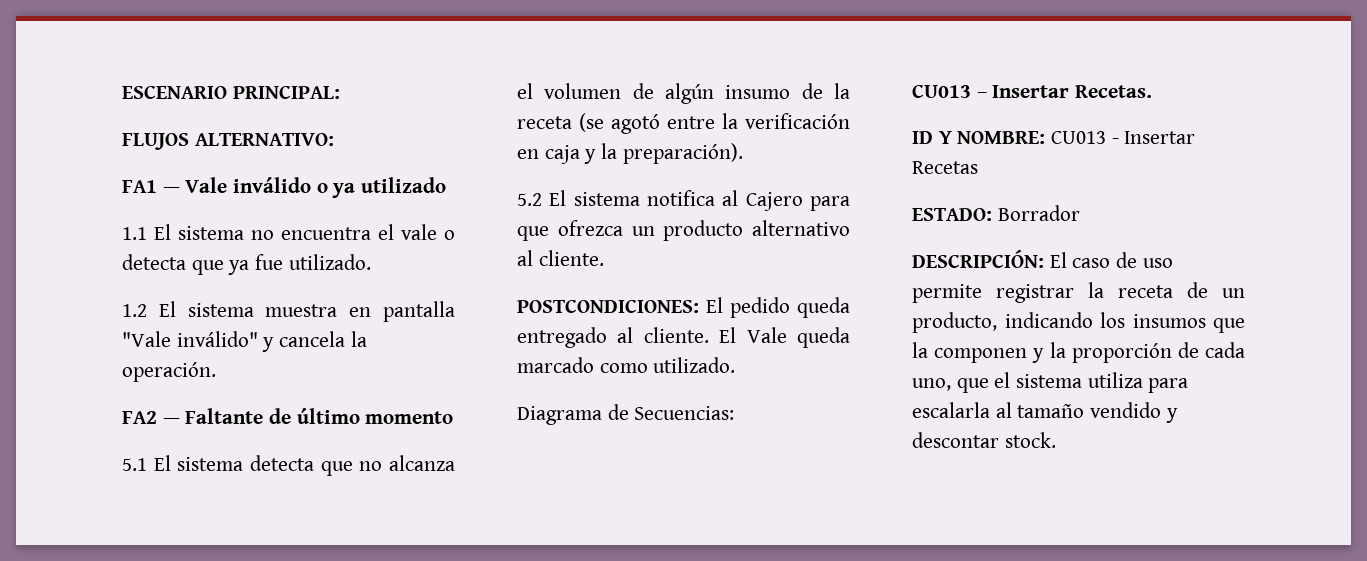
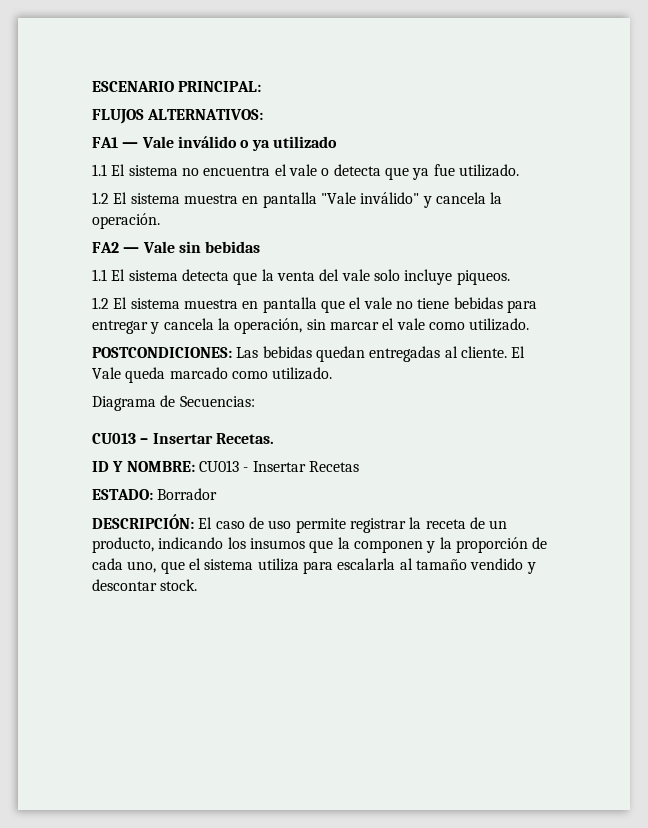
[194,133,334,146] ALTERNATIVO: -> [147,109,264,120] ALTERNATIVOS:
[185,408,454,424] [122,455,455,476] [517,83,850,104] [517,113,850,134] [517,143,743,164] [517,190,850,211] [517,220,850,241] [517,250,604,266] [517,297,850,318] [517,327,607,348] Faltante de último momento // 5.1 El sistema detecta que no alcanza el volumen de algún insumo de la receta (se agotó entre la verificación en caja y la preparación). // 5.2 El sistema notifica al Cajero para que ofrezca un producto alternativo al cliente. // POSTCONDICIONES: El pedido queda entregado -> [142,241,261,253] [92,269,510,285] [92,297,537,313] [92,318,530,334] [92,346,441,362] Vale sin bebidas // 1.1 El sistema detecta que la venta del vale solo incluye piqueos. // 1.2 El sistema muestra en pantalla que el vale no tiene bebidas para entregar y cancela la operación, sin marcar el vale como utilizado. // POSTCONDICIONES: Las bebidas quedan entregadas

